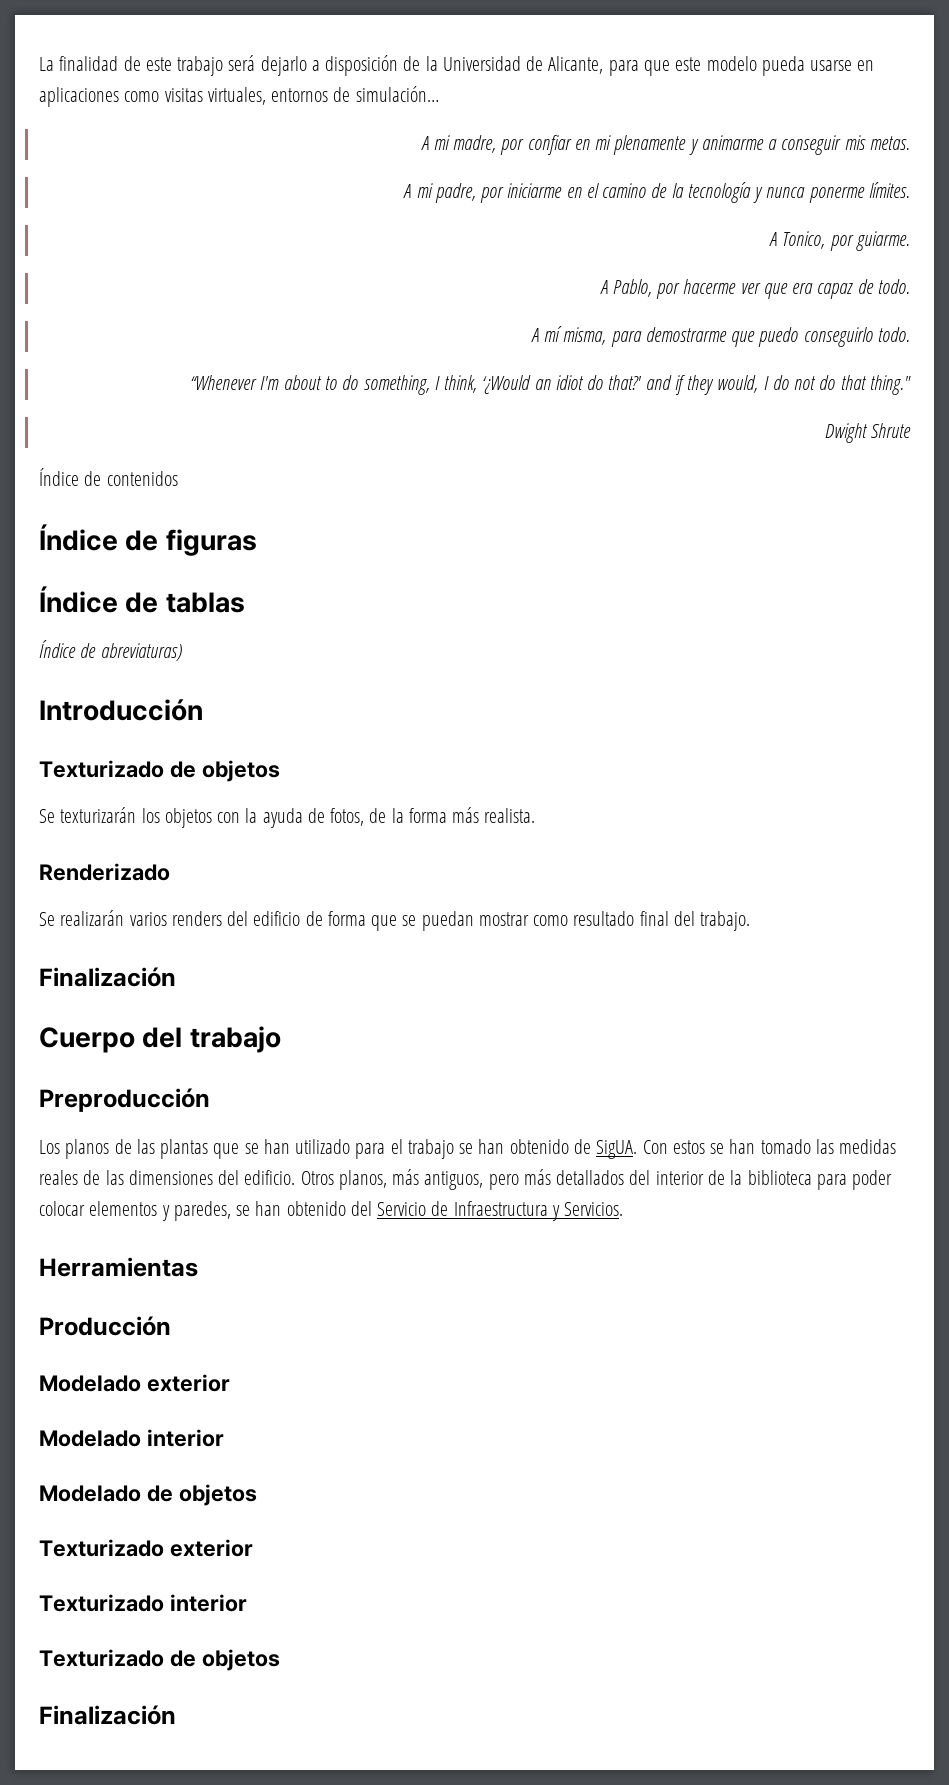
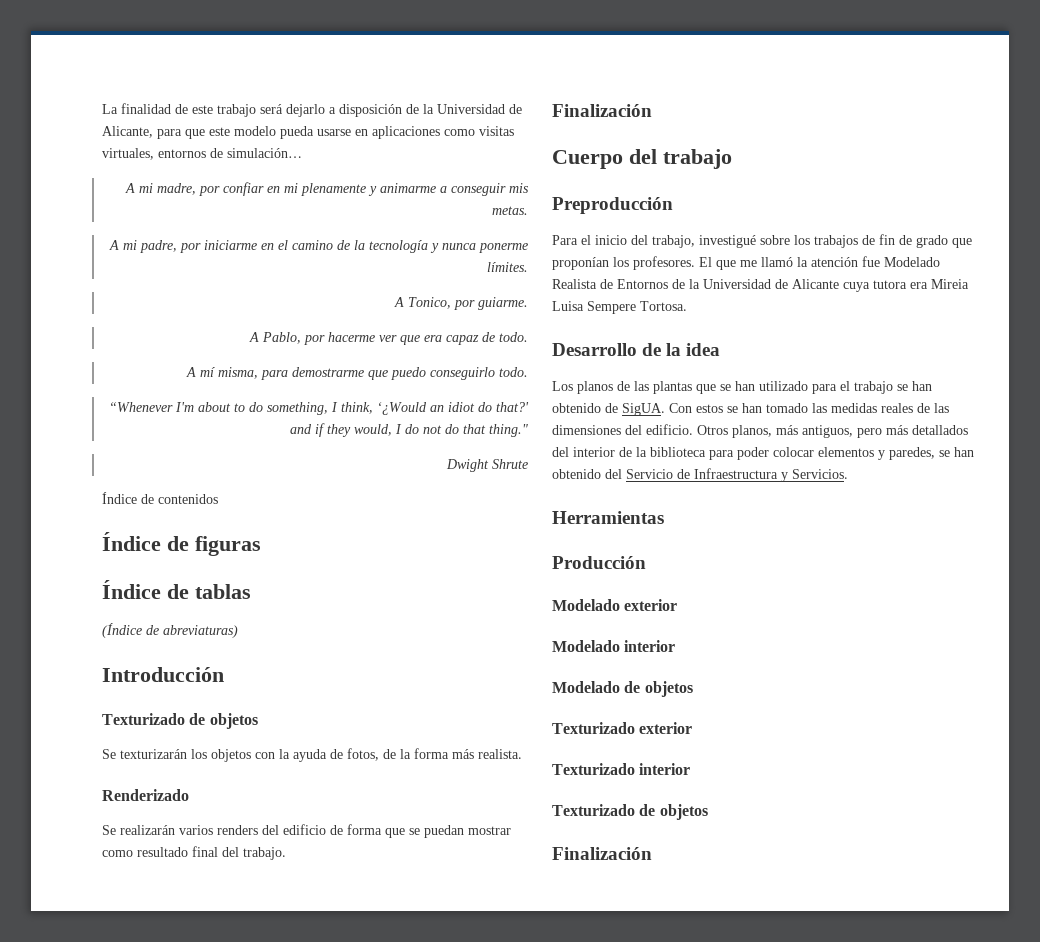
[39,640,76,658] Índice -> [102,623,142,638] (Índice
(210, 1100) none -> [552,234,972,248] [552,256,940,270] [552,279,969,292] [552,301,687,314] [552,343,721,356] // Para el inicio del trabajo, investigué sobre los trabajos de fin de grado que proponían los profesores. El que me llamó la atención fue Modelado Realista de Entornos de la Universidad de Alicante cuya tutora era Mireia Luisa Sempere Tortosa. // Desarrollo de la idea

